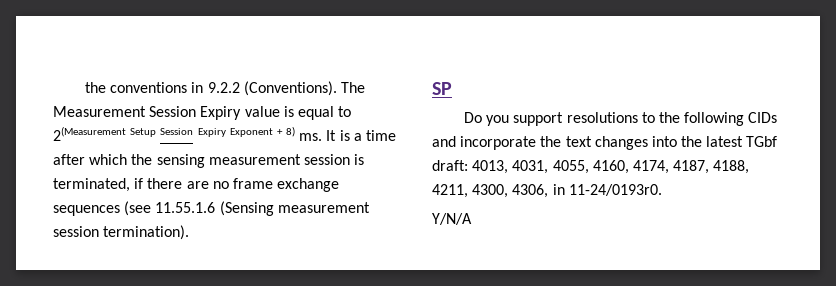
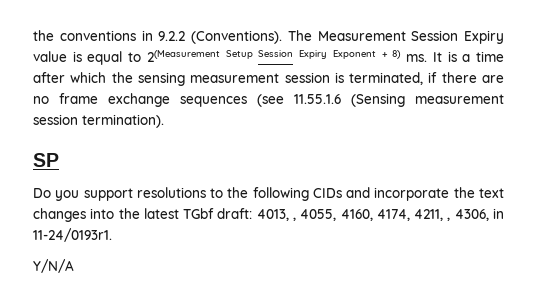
[512,160,549,174] 4031, -> [293,217,296,221] ,
[673,160,750,174] [432,184,509,198] 4187, 4188, 4211, 4300, -> [414,209,451,221] 4211, ,
[568,184,662,196] 11-24/0193r0. -> [33,228,112,242] 11-24/0193r1.

